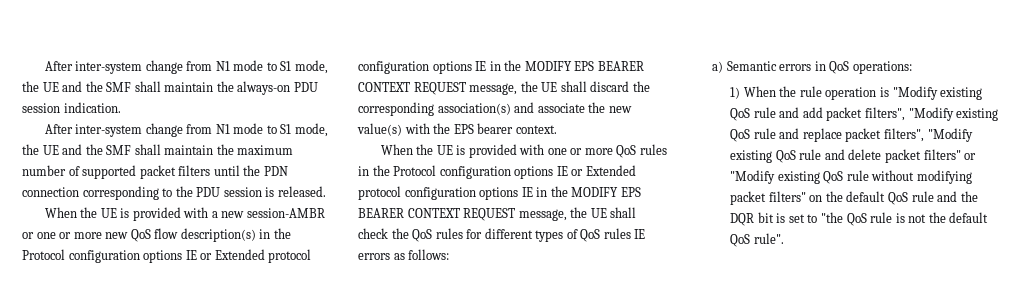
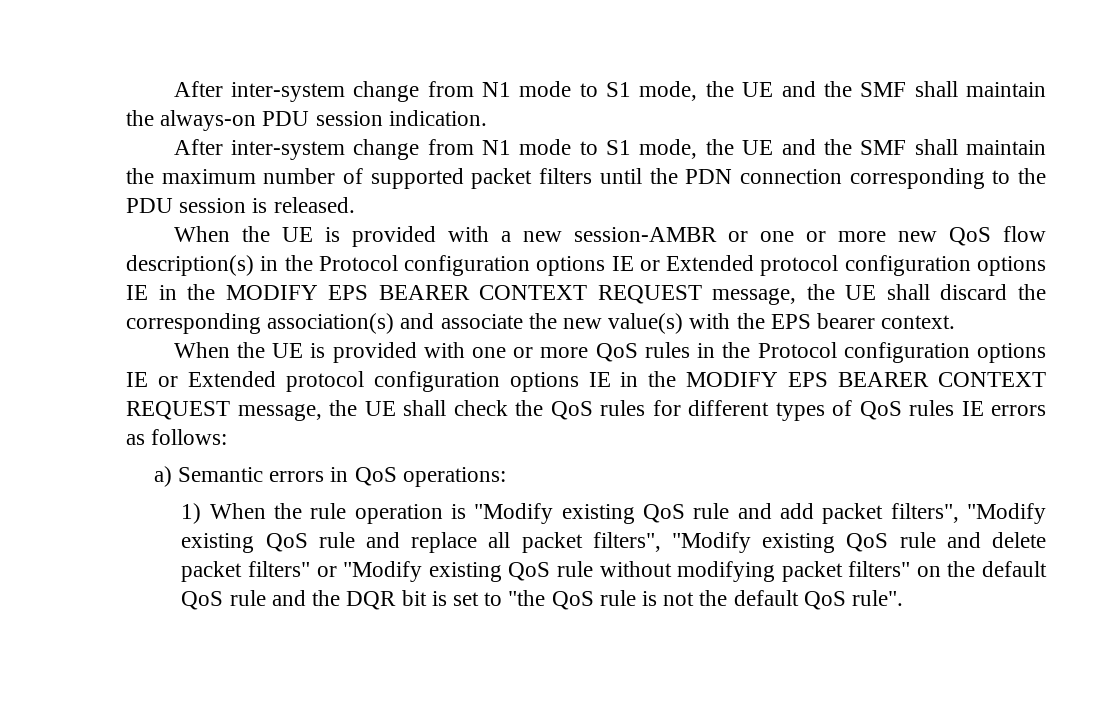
(842, 135) none -> [488,532,511,548] all

